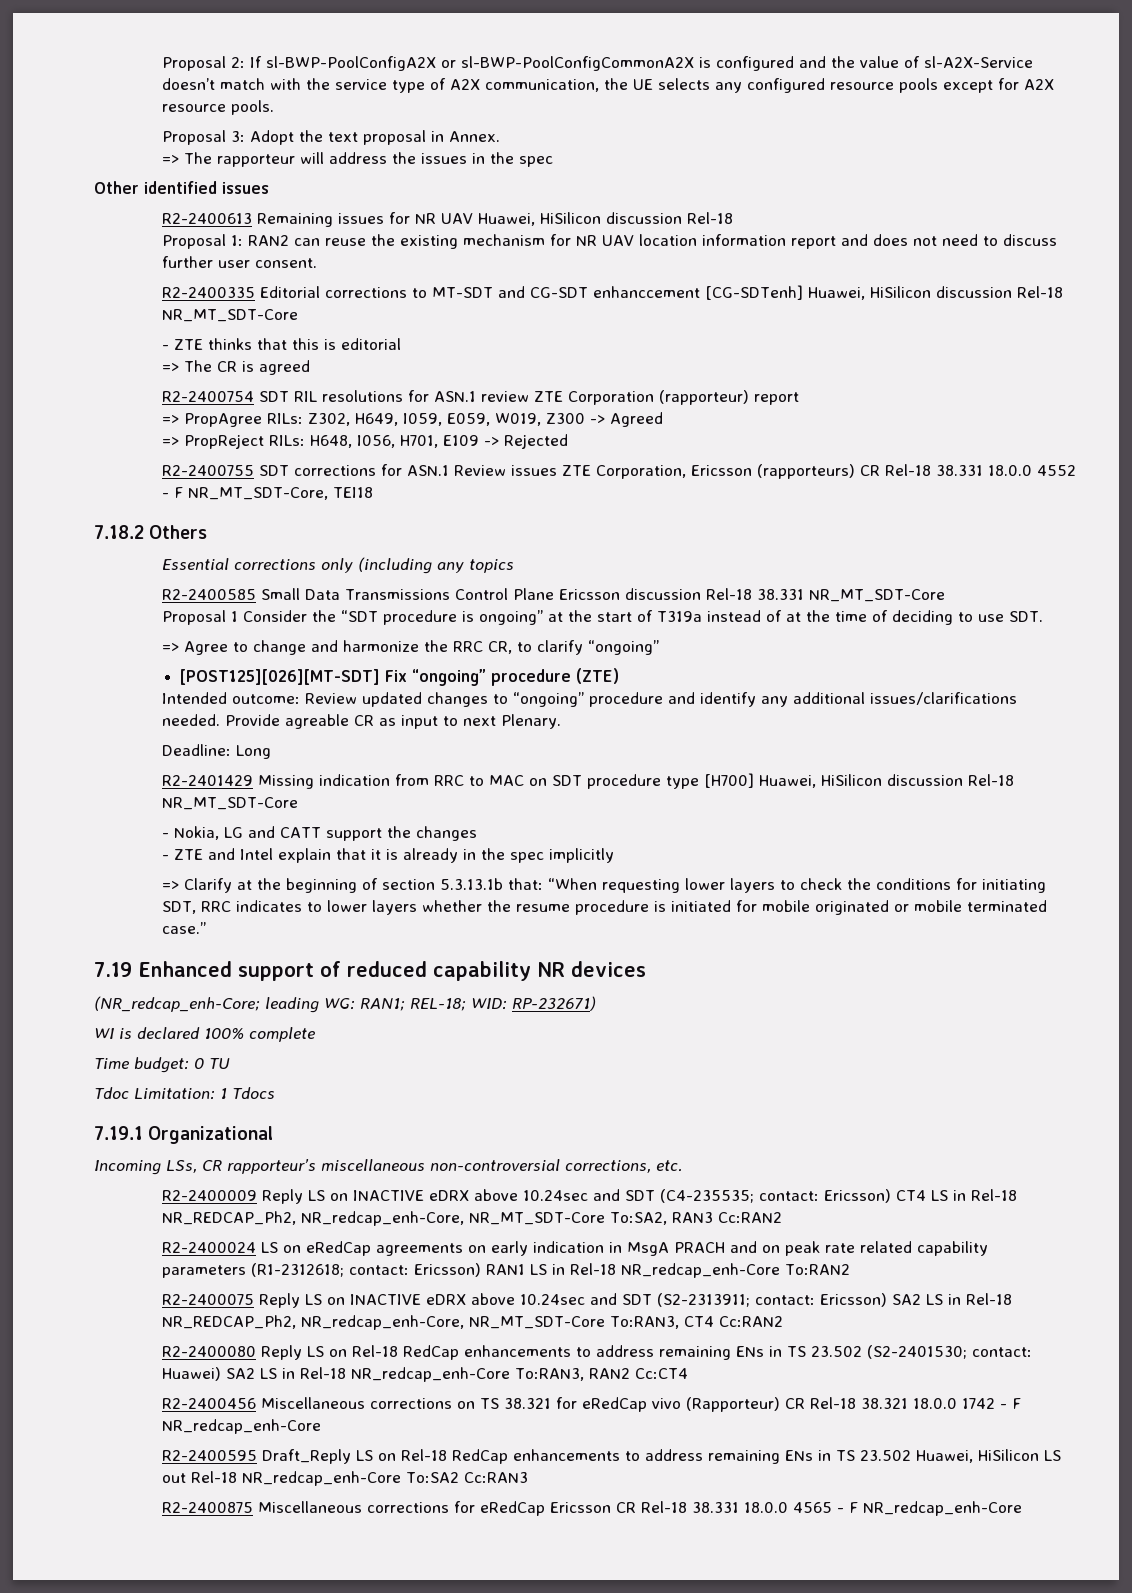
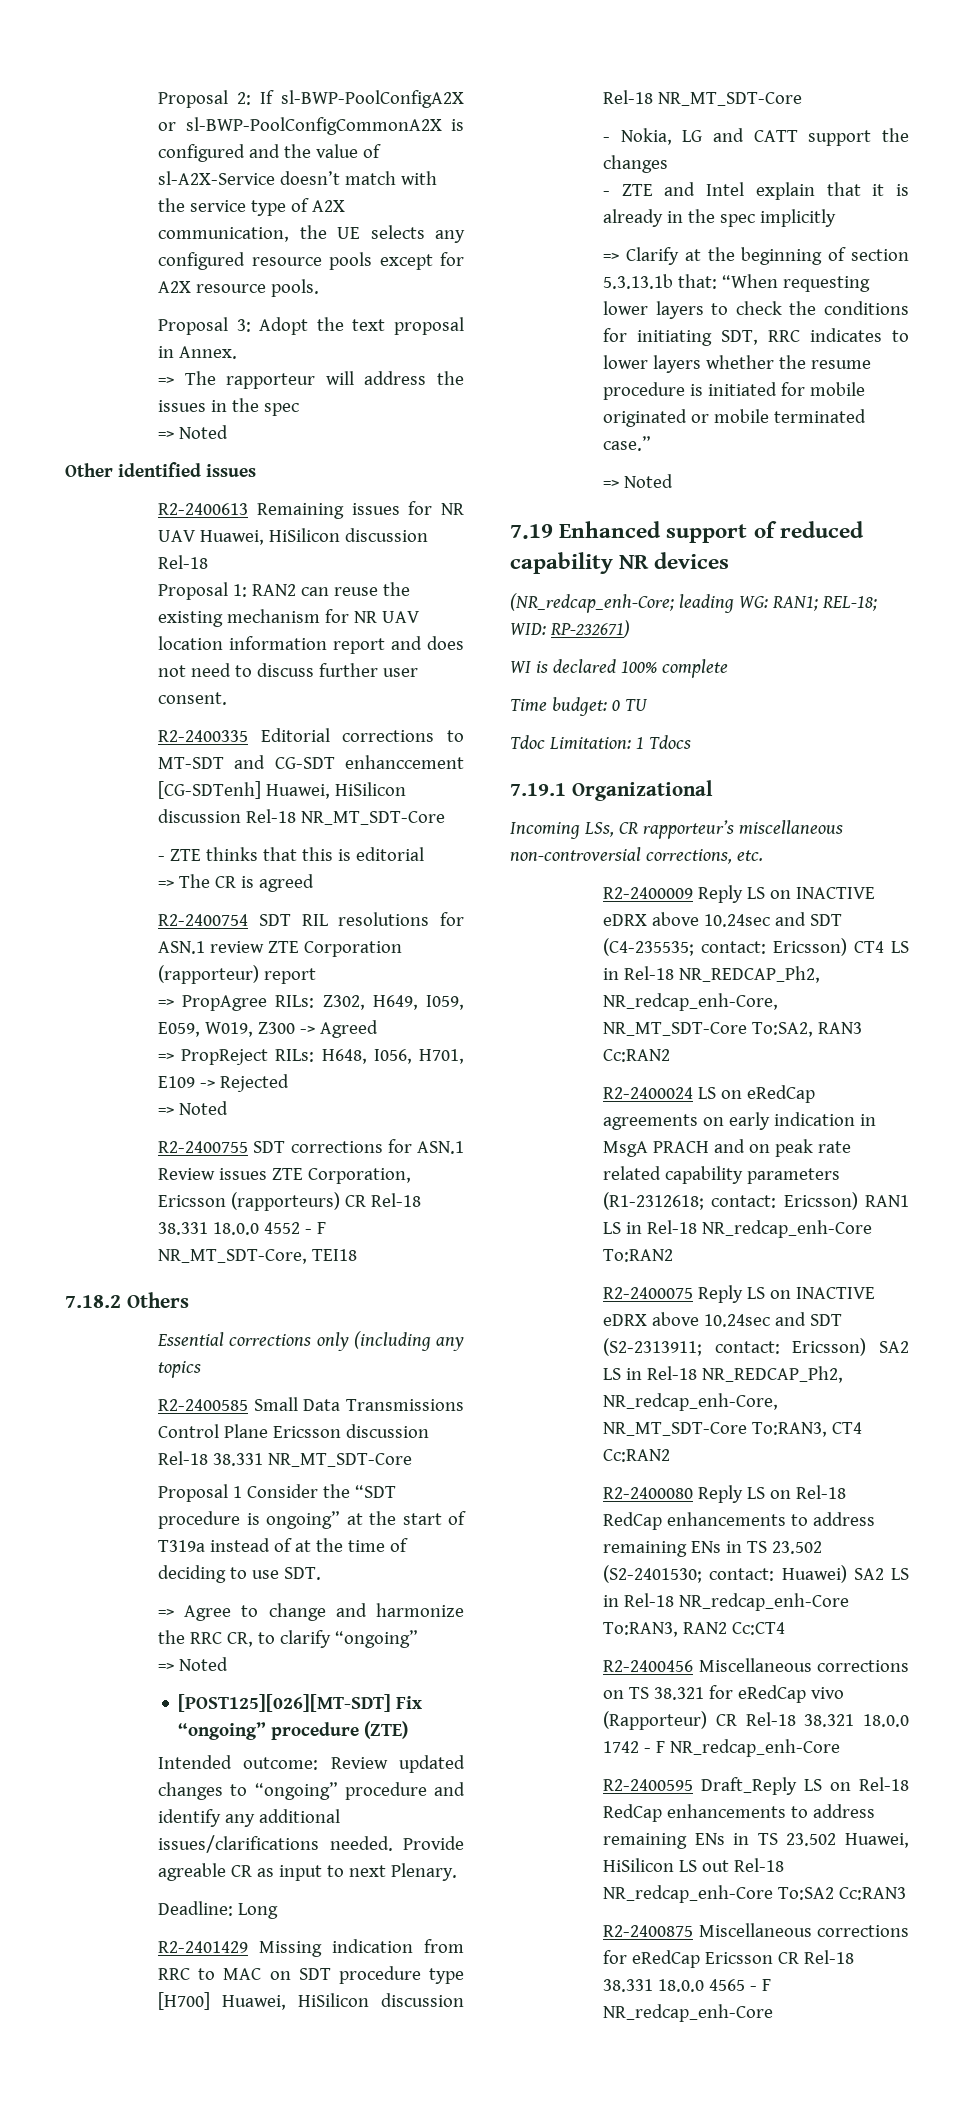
(553, 161) none -> [158,425,229,439] // => Noted
(568, 441) none -> [158,1101,229,1115] // => Noted
(659, 647) none -> [158,1657,229,1671] // => Noted
(206, 928) none -> [603,474,674,488] // => Noted

